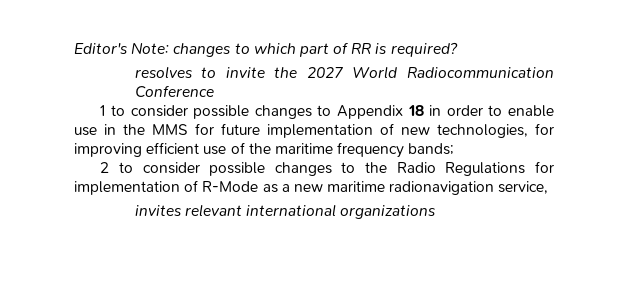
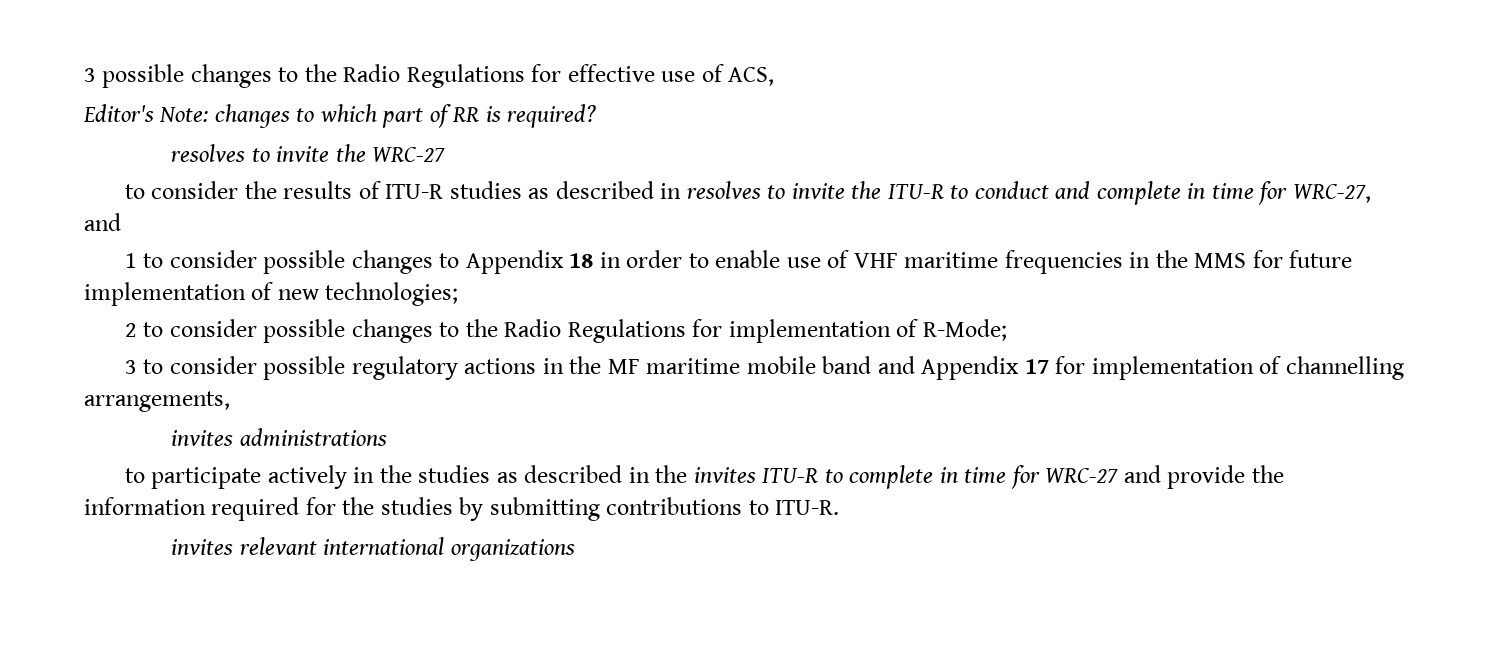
(74, 48) none -> [84,64,775,88] 3 possible changes to the Radio Regulations for effective use of ACS, //
[306,66,554,79] [134,85,214,97] 2027 World Radiocommunication Conference -> [372,147,446,162] [124,181,1371,205] [84,213,121,231] WRC-27 // to consider the results of ITU-R studies as described in resolves to invite the ITU-R to conduct and complete in time for WRC-27, and
(97, 131) none -> [827,250,1123,274] of VHF maritime frequencies
[437,123,554,138] [74,142,455,158] technologies, for improving efficient use of the maritime frequency bands; -> [325,282,459,306] technologies;
[202,181,549,195] R-Mode as a new maritime radionavigation service, -> [922,319,1007,341] [124,356,1404,380] [84,391,230,412] [171,428,387,446] [124,465,1284,489] [84,497,840,521] R-Mode; // 3 to consider possible regulatory actions in the MF maritime mobile band and Appendix 17 for implementation of channelling arrangements, // invites administrations // to participate actively in the studies as described in the invites ITU-R to complete in time for WRC-27 and provide the information required for the studies by submitting contributions to ITU-R.

